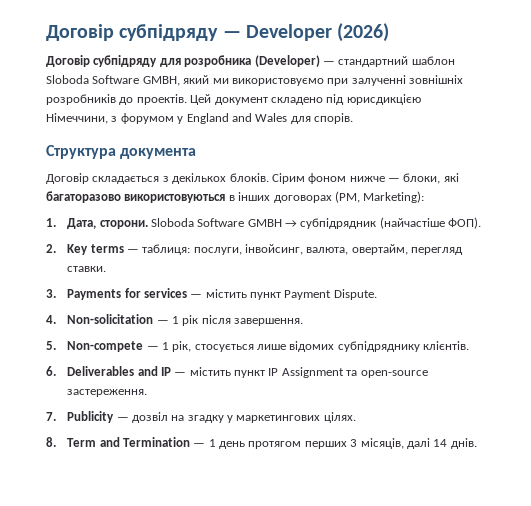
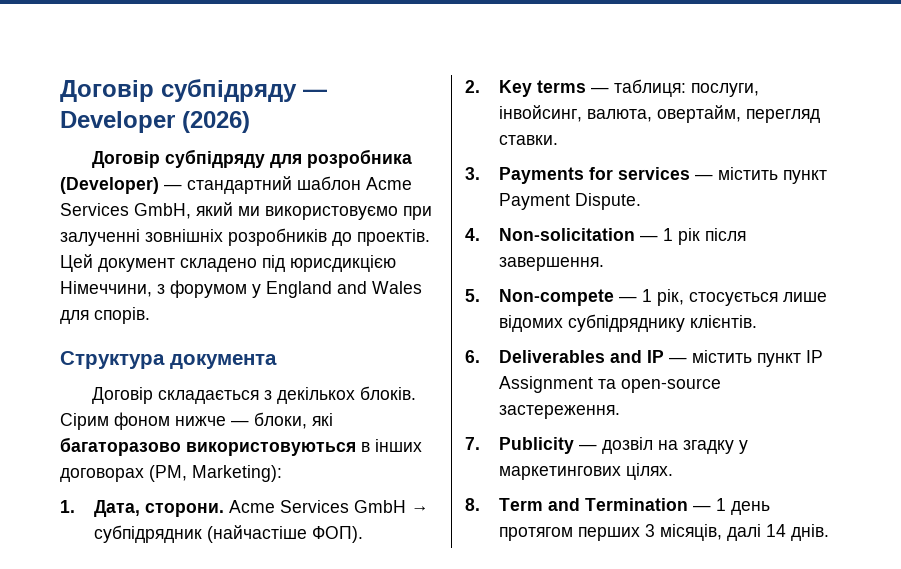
[46,75,180,86] Sloboda Software GMBH, -> [366,177,412,190] [60,203,191,219] Acme Services GmbH,
[150,218,282,227] Sloboda Software GMBH -> [228,500,406,513] Acme Services GmbH

